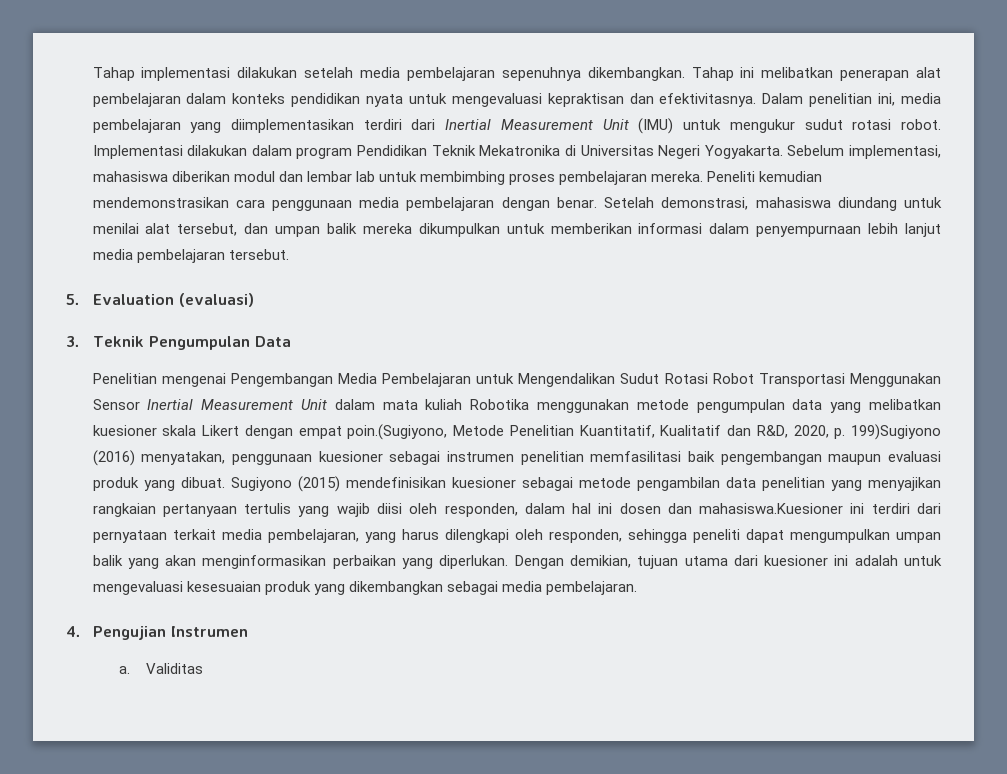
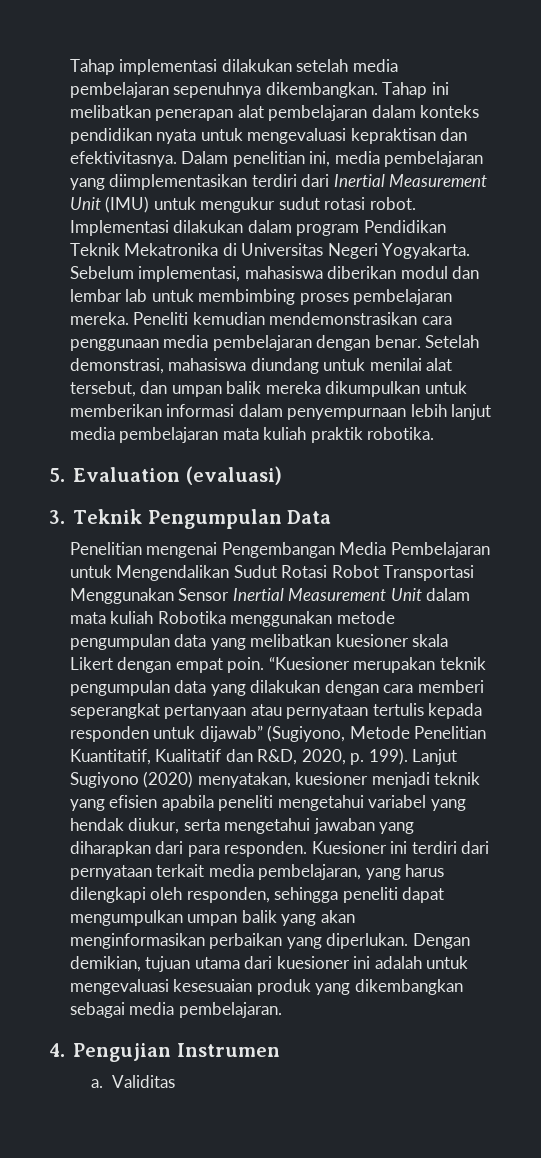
[228,249,289,260] tersebut. -> [222,427,435,443] mata kuliah praktik robotika.
[347,424,448,440] poin.(Sugiyono, -> [227,657,486,673] [70,680,484,696] [70,703,483,719] [70,725,346,742] poin. “Kuesioner merupakan teknik pengumpulan data yang dilakukan dengan cara memberi seperangkat pertanyaan atau pernyataan tertulis kepada responden untuk dijawab” (Sugiyono,
[850,424,941,440] [92,450,941,466] [92,476,941,492] [92,503,844,517] 199)Sugiyono (2016) menyatakan, penggunaan kuesioner sebagai instrumen penelitian memfasilitasi baik pengembangan maupun evaluasi produk yang dibuat. Sugiyono (2015) mendefinisikan kuesioner sebagai metode pengambilan data penelitian yang menyajikan rangkaian pertanyaan tertulis yang wajib diisi oleh responden, dalam hal ini dosen dan mahasiswa.Kuesioner -> [368,748,458,765] [70,771,481,788] [70,795,466,811] [70,818,415,834] [70,841,387,857] 199). Lanjut Sugiyono (2020) menyatakan, kuesioner menjadi teknik yang efisien apabila peneliti mengetahui variabel yang hendak diukur, serta mengetahui jawaban yang diharapkan dari para responden. Kuesioner

